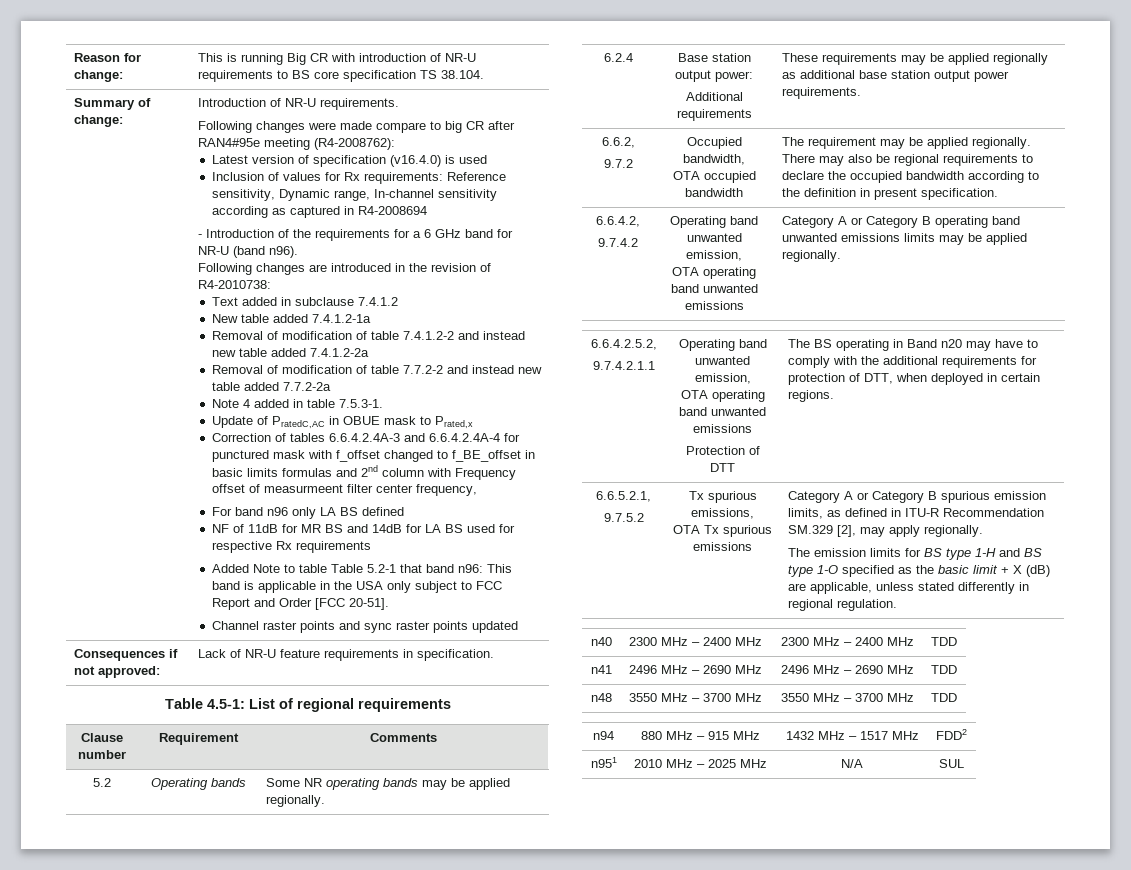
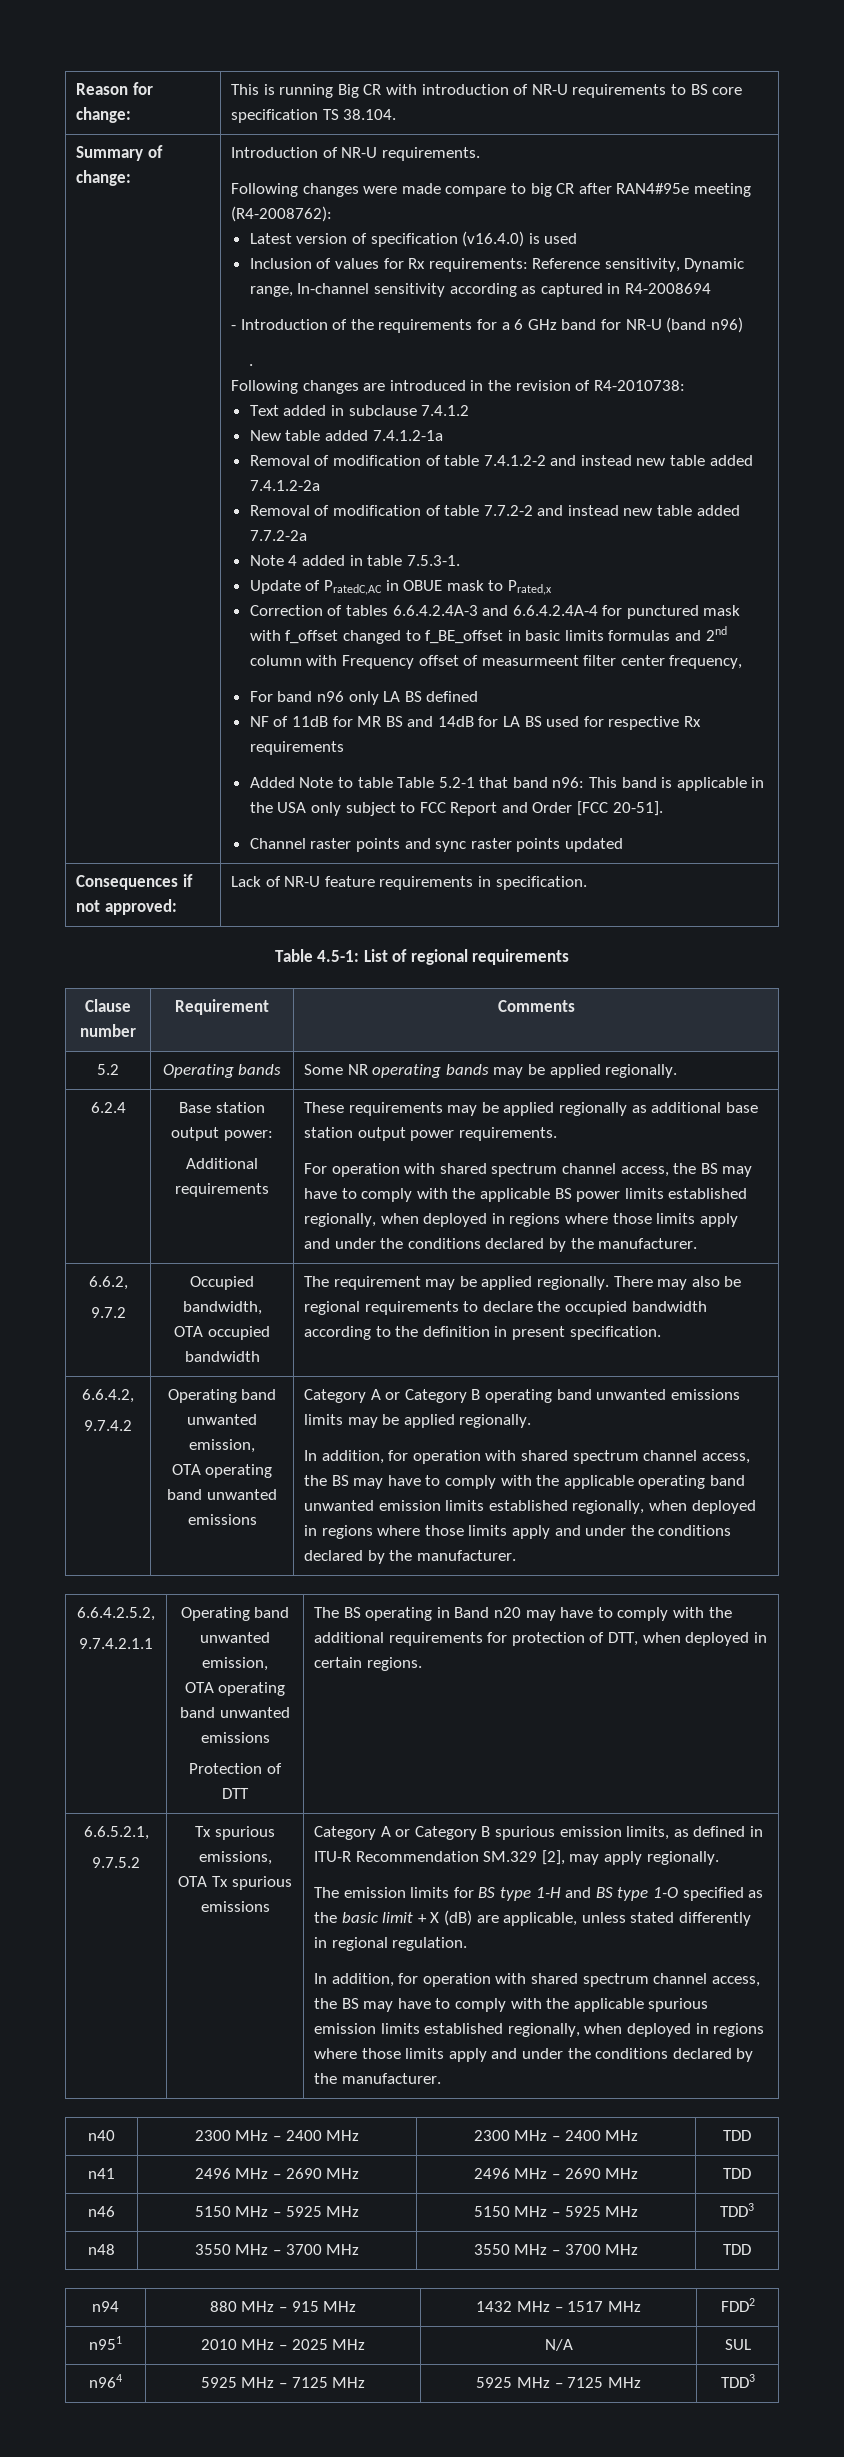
[268,246,298,258] n96). -> [710,317,743,333] [248,364,253,366] n96) // .
(861, 93) none -> [304,1163,753,1177] [304,1188,748,1202] [304,1213,738,1227] [304,1238,698,1252] // For operation with shared spectrum channel access, the BS may have to comply with the applicable BS power limits established regionally, when deployed in regions where those limits apply and under the conditions declared by the manufacturer.
(841, 256) none -> [304,1450,750,1464] [304,1475,745,1489] [304,1500,756,1514] [304,1525,732,1539] [304,1550,516,1564] // In addition, for operation with shared spectrum channel access, the BS may have to comply with the applicable operating band unwanted emission limits established regionally, when deployed in regions where those limits apply and under the conditions declared by the manufacturer.
(897, 605) none -> [314,1973,760,1987] [314,1998,709,2012] [314,2023,765,2037] [314,2048,754,2062] [314,2073,441,2084] // In addition, for operation with shared spectrum channel access, the BS may have to comply with the applicable spurious emission limits established regionally, when deployed in regions where those limits apply and under the conditions declared by the manufacturer.
(957, 669) none -> [88,2206,115,2217] [194,2206,360,2217] [473,2206,639,2217] [720,2203,754,2217] // n46 | 5150 MHz – 5925 MHz | 5150 MHz – 5925 MHz | TDD3
(964, 763) none -> [89,2374,122,2388] [200,2377,366,2388] [476,2377,641,2388] [720,2374,755,2388] // n964 | 5925 MHz – 7125 MHz | 5925 MHz – 7125 MHz | TDD3

